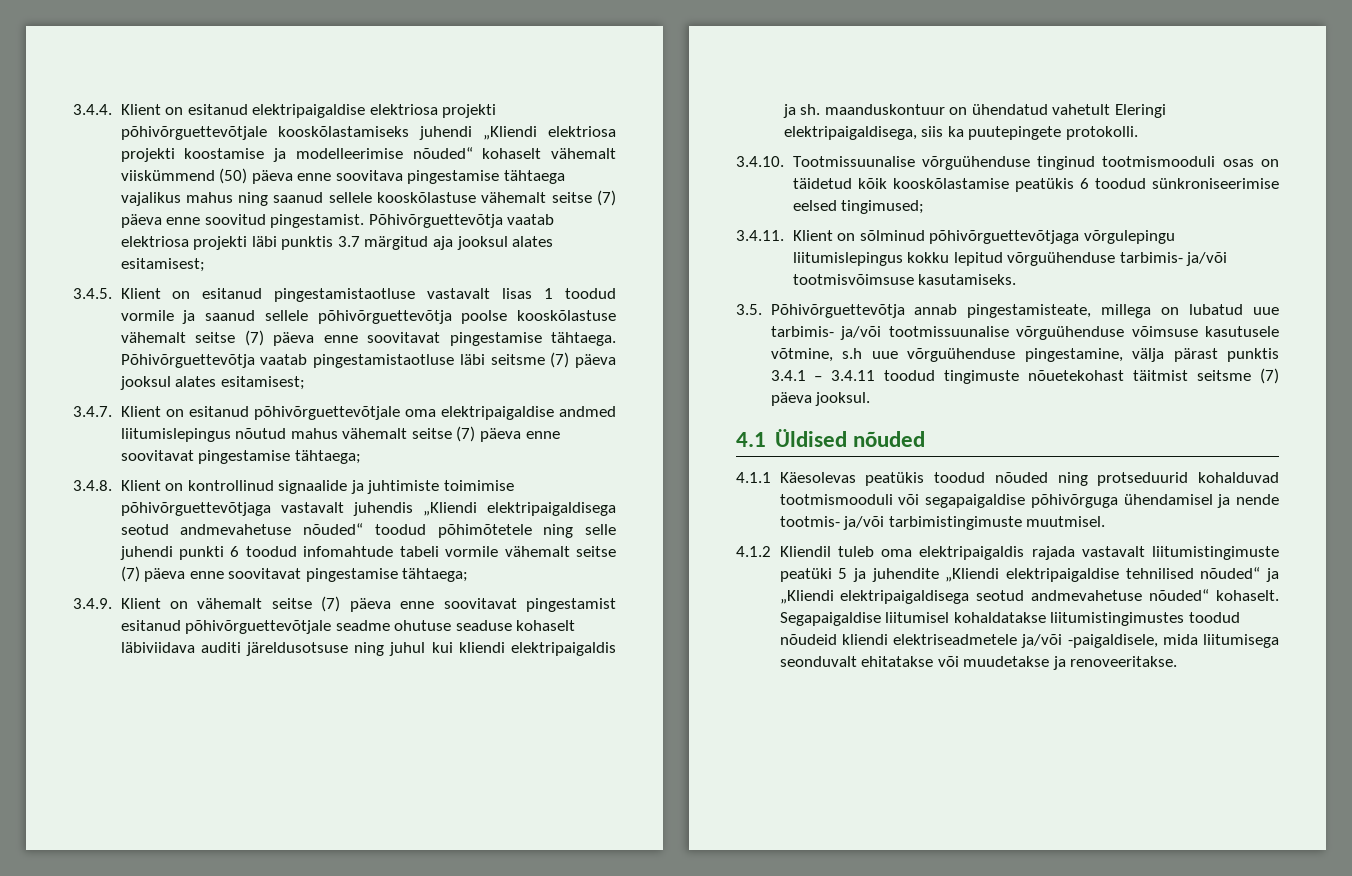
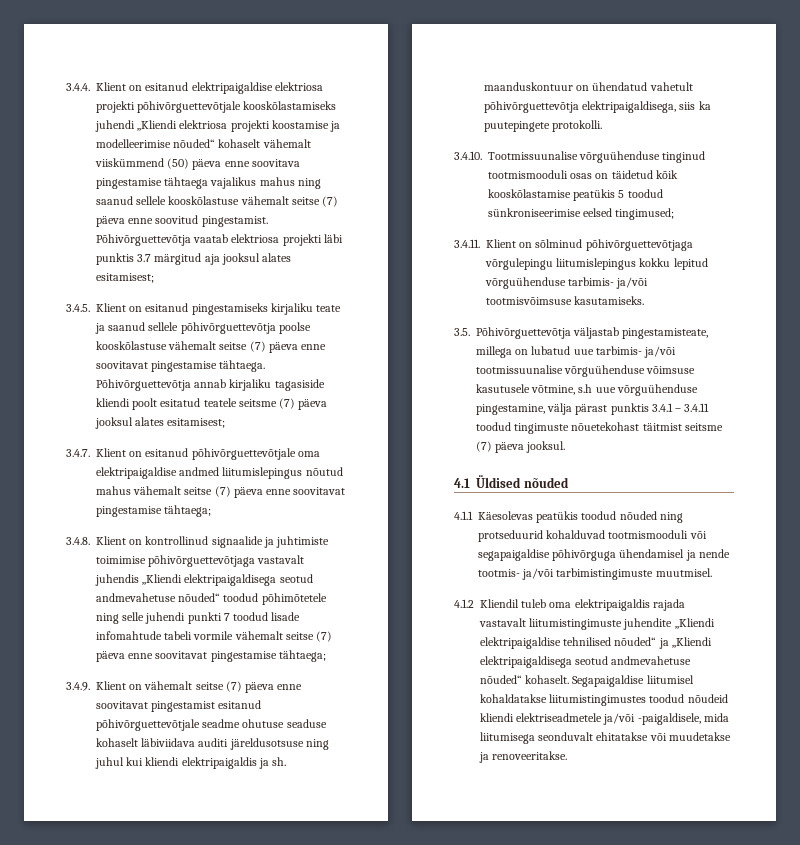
[274,288,616,302] [120,310,174,321] pingestamistaotluse vastavalt lisas 1 toodud vormile -> [191,303,342,315] pingestamiseks kirjaliku teate
[260,354,485,368] vaatab pingestamistaotluse läbi -> [194,379,325,391] [96,398,237,410] annab kirjaliku tagasiside kliendi poolt esitatud teatele
[230,546,297,557] 6 toodud -> [223,612,301,621] 7 toodud lisade
[1115,104,1167,118] Eleringi -> [484,101,579,113] põhivõrguettevõtja
[1079,178,1089,189] 6 -> [618,190,625,198] 5
[914,304,958,315] annab -> [573,327,620,339] väljastab
[779,568,866,582] peatüki 5 ja -> (623, 624) none

